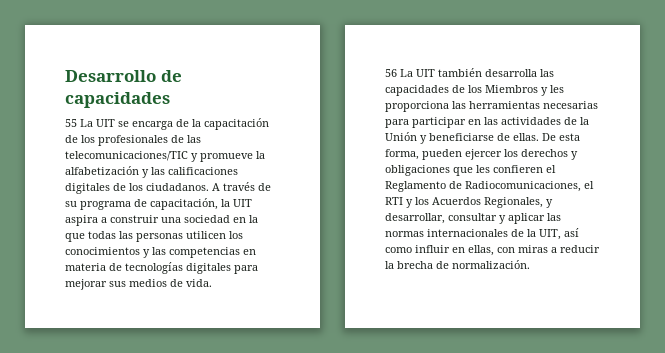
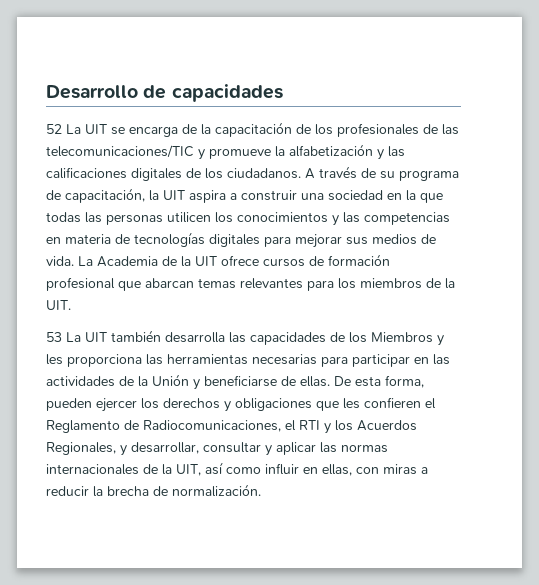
[65,119,77,127] 55 -> [46,124,62,134] 52
[385,69,397,77] // 56 -> [78,254,390,267] [46,277,455,291] [46,300,71,310] [46,332,62,342] La Academia de la UIT ofrece cursos de formación profesional que abarcan temas relevantes para los miembros de la UIT. // 53

